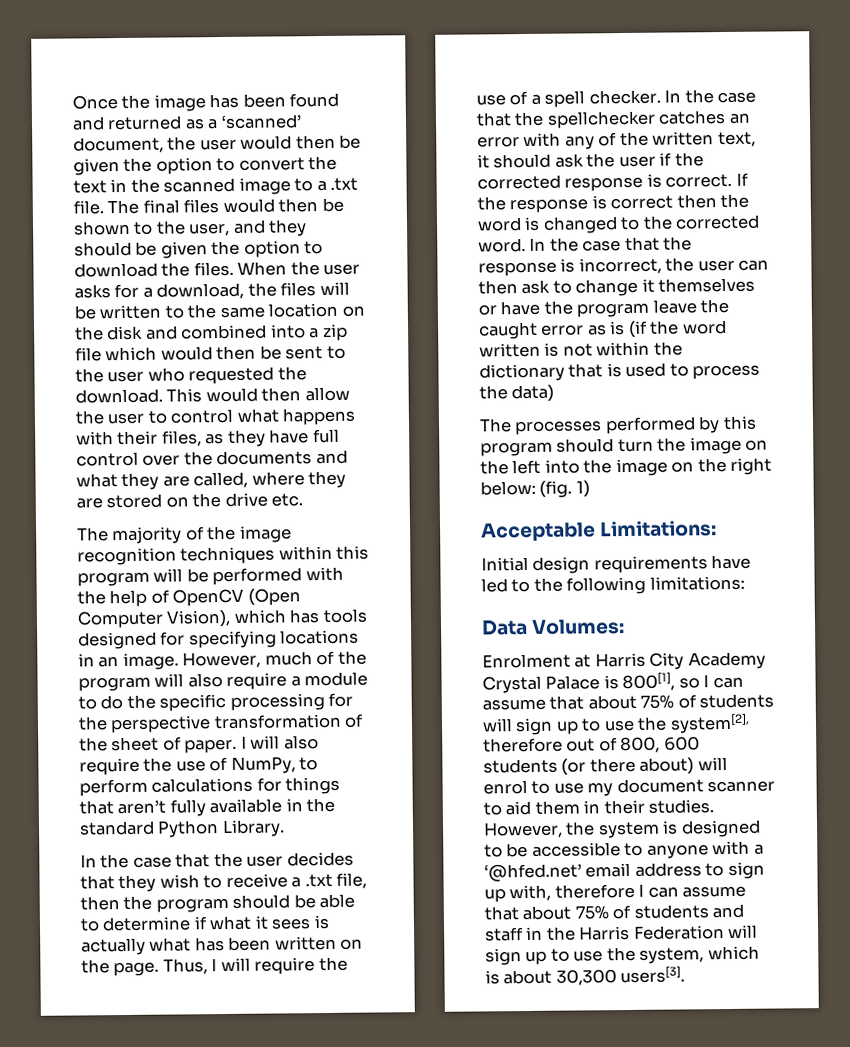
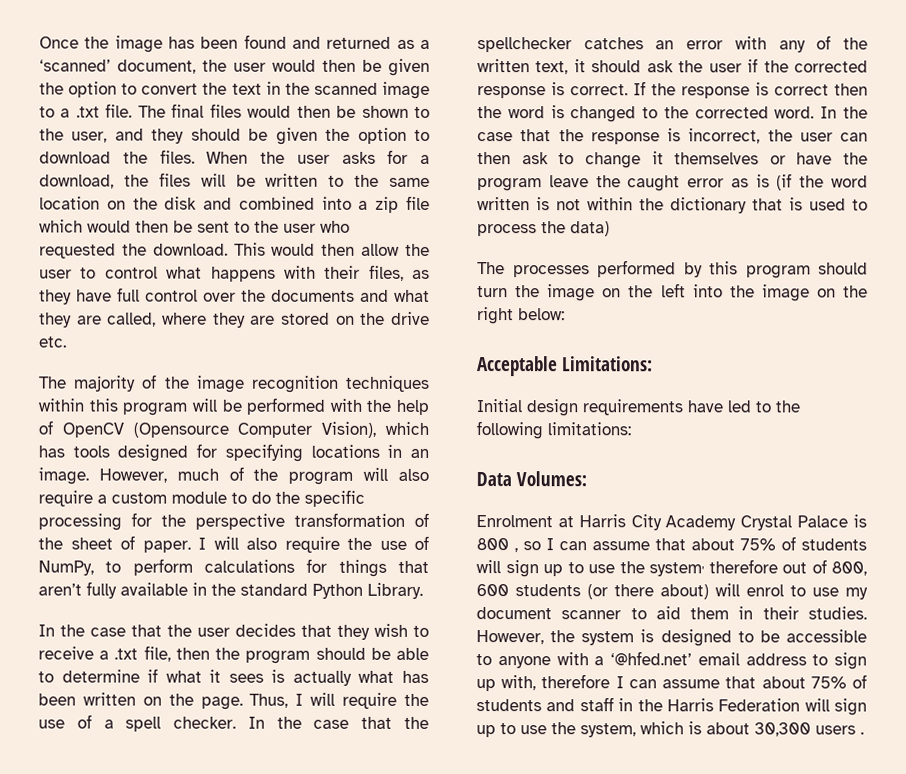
[247,588,301,606] (Open -> [132,422,229,438] (Opensource
(301, 681) none -> [111,492,167,504] custom
[539,480,590,498] (fig. 1) -> (565, 314) none
[622,672,676,692] 800[1], -> [476,538,518,553] 800 ,
[669,713,750,734] system[2], -> [649,562,704,577] system,
[620,966,686,984] users[3]. -> [815,725,864,735] users .

